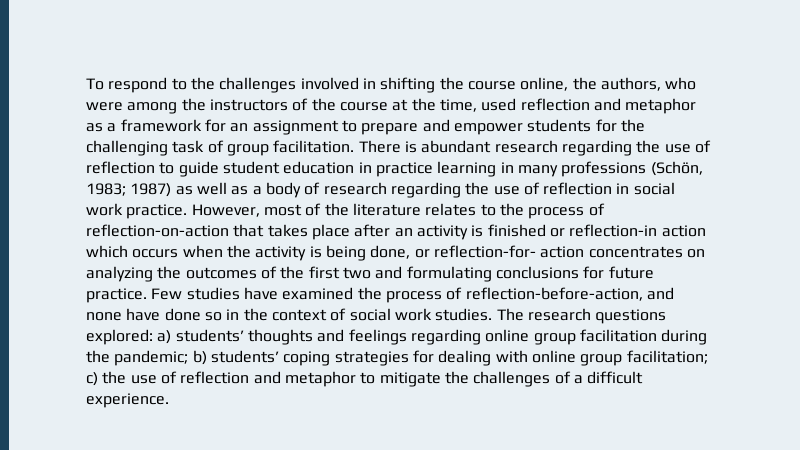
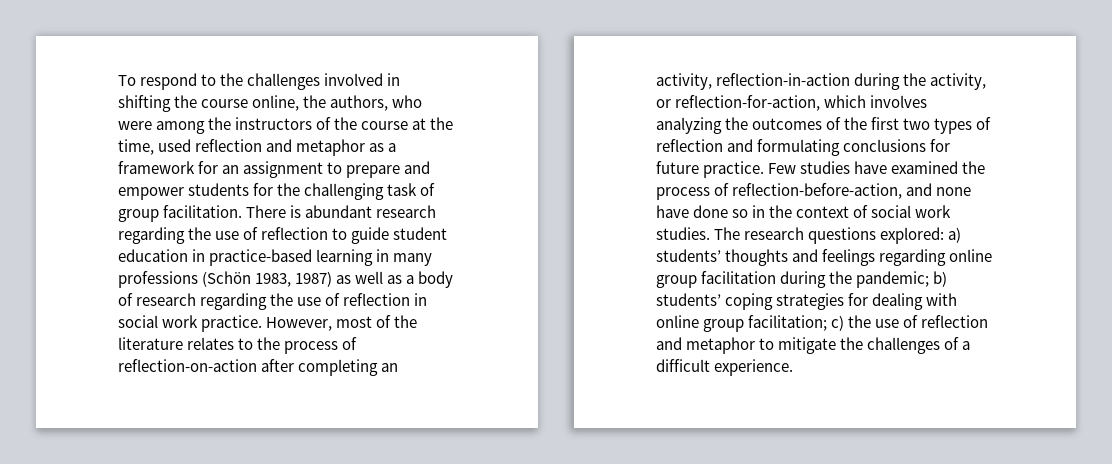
[375,162,433,177] practice -> [209,249,313,266] practice-based
[650,161,703,176] [86,183,126,196] (Schön, 1983; -> [202,271,292,287] (Schön 1983,
[233,224,706,240] [86,245,705,261] that takes place after an activity is finished or reflection-in action which occurs when the activity is being done, or reflection-for- action concentrates on -> [261,359,399,376] [656,73,987,90] [656,95,928,111] after completing an activity, reflection-in-action during the activity, or reflection-for-action, which involves
(371, 273) none -> [934,117,992,134] [656,139,723,152] types of reflection

